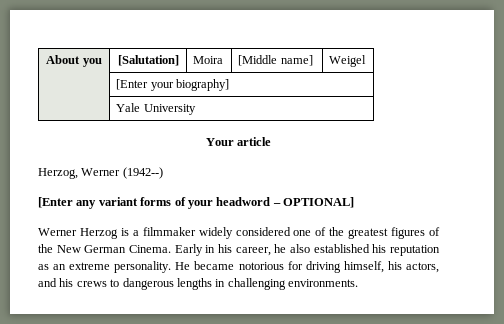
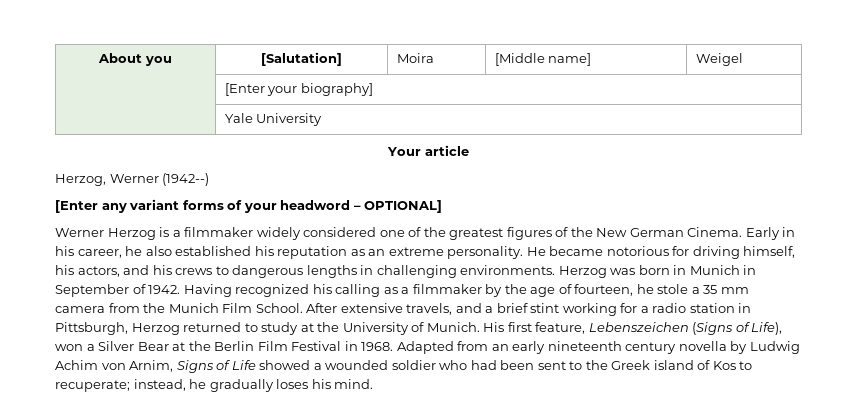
(358, 283) none -> [558,265,757,278] [55,284,749,297] [55,303,752,316] [55,322,783,335] [55,341,800,354] [55,360,753,373] [55,379,374,392] Herzog was born in Munich in September of 1942. Having recognized his calling as a filmmaker by the age of fourteen, he stole a 35 mm camera from the Munich Film School. After extensive travels, and a brief stint working for a radio station in Pittsburgh, Herzog returned to study at the University of Munich. His first feature, Lebenszeichen (Signs of Life), won a Silver Bear at the Berlin Film Festival in 1968. Adapted from an early nineteenth century novella by Ludwig Achim von Arnim, Signs of Life showed a wounded soldier who had been sent to the Greek island of Kos to recuperate; instead, he gradually loses his mind.

